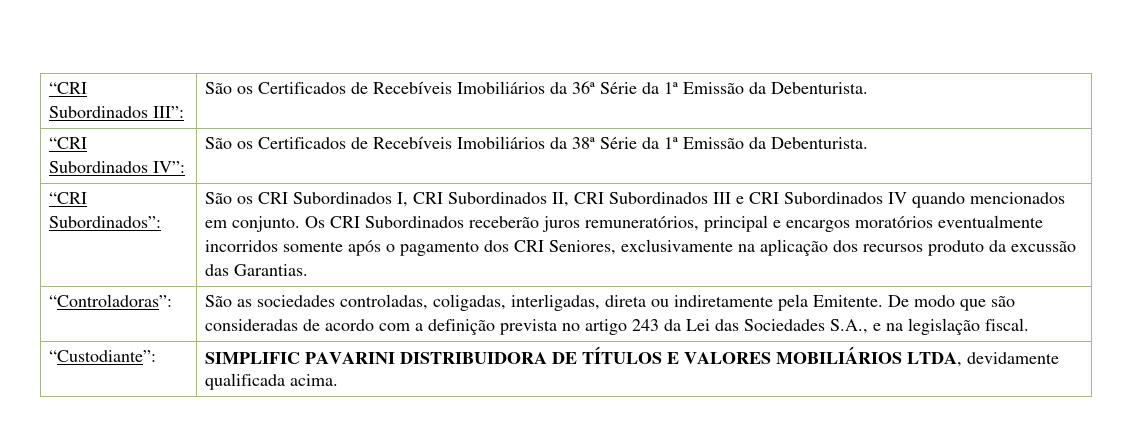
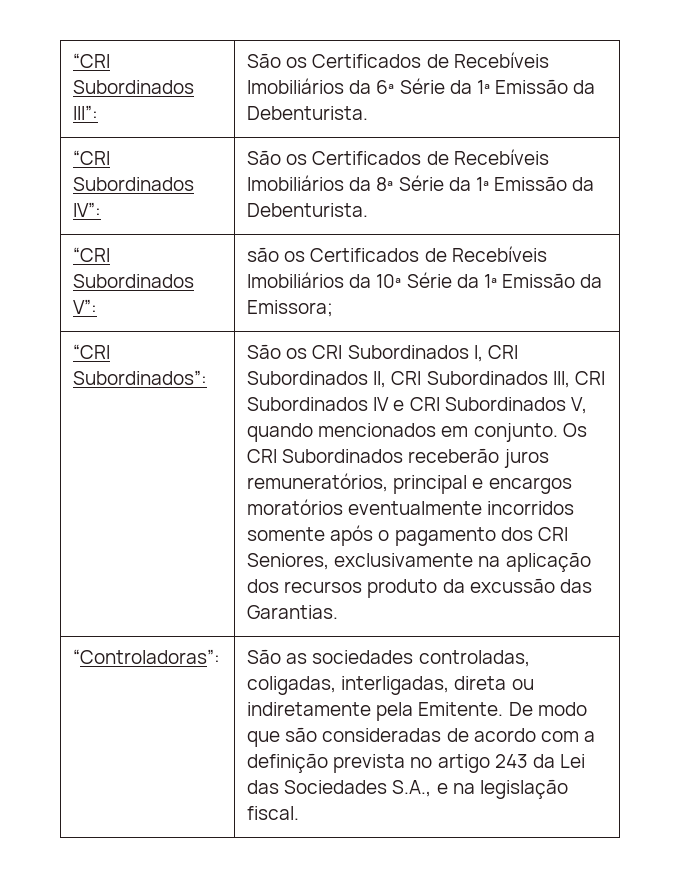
[571,81,595,94] 36ª -> [376,80,395,94] 6ª
[571,137,868,149] 38ª Série da 1ª Emissão da Debenturista. -> [376,175,595,191] [247,203,369,217] [73,247,111,262] [73,274,195,288] [73,299,98,314] [247,246,547,262] [247,272,603,288] [247,300,334,317] 8ª Série da 1ª Emissão da Debenturista. // “CRI Subordinados V”: | são os Certificados de Recebíveis Imobiliários da 10ª Série da 1ª Emissão da Emissora;
[712,192,731,204] III -> [552,371,605,388] [247,397,390,411] III, CRI Subordinados IV
[887,192,907,204] IV -> [570,397,587,414] V,
[48,350,156,362] [204,346,1059,367] [204,373,338,390] // “Custodiante”: | SIMPLIFIC PAVARINI DISTRIBUIDORA DE TÍTULOS E VALORES MOBILIÁRIOS LTDA, devidamente qualificada acima. -> (300, 813) none

